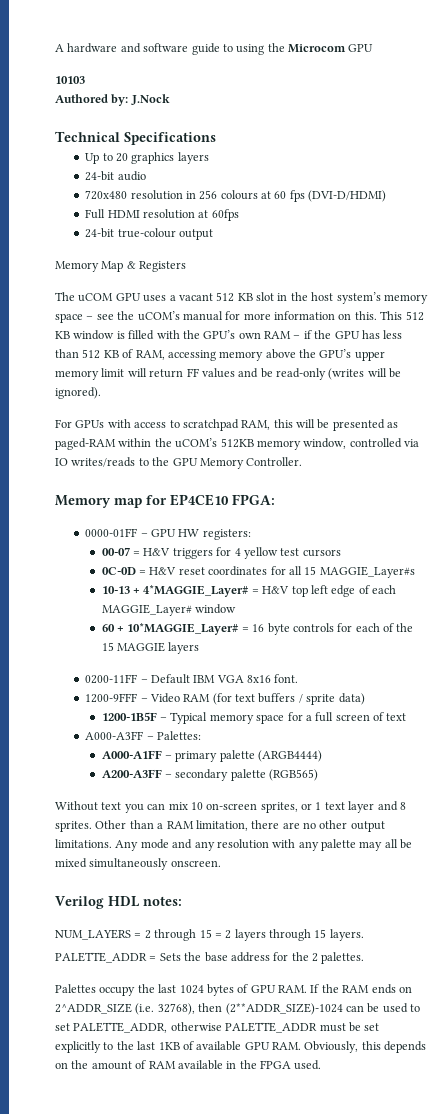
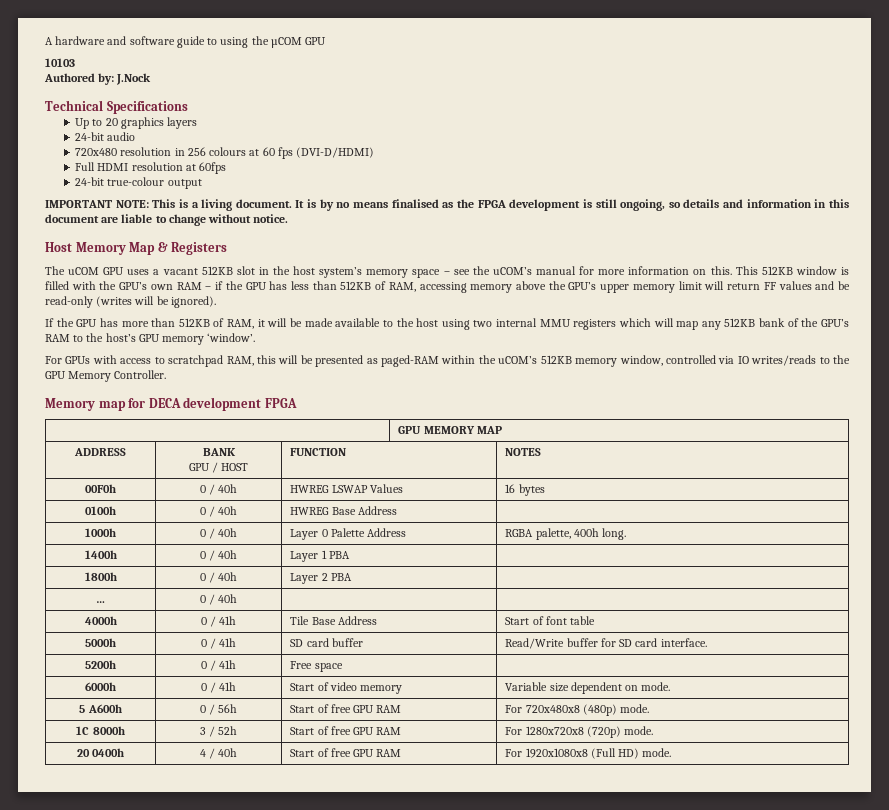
[288,44,346,53] Microcom -> [270,37,302,48] µCOM
(213, 234) none -> [45,199,849,211] [45,214,289,226] [45,242,72,252] IMPORTANT NOTE: This is a living document. It is by no means finalised as the FPGA development is still ongoing, so details and information in this document are liable to change without notice. // Host
[216,292,253,302] 512 KB -> [201,266,233,275] 512KB
[405,311,424,321] [55,331,70,339] 512 KB -> [761,266,793,275] 512KB
[82,349,119,359] 512 KB -> [340,281,372,290] 512KB
(101, 393) none -> [45,318,849,330] [45,333,256,345] // If the GPU has more than 512KB of RAM, it will be made available to the host using two internal MMU registers which will map any 512KB bank of the GPU’s RAM to the host’s GPU memory ‘window’.
[170,494,275,506] [85,528,251,540] [101,547,341,559] [101,566,415,578] [101,585,397,597] [101,604,237,616] [101,623,414,635] [101,642,200,654] [85,674,299,684] [85,693,365,705] [101,712,407,724] [85,731,201,740] [101,750,323,762] [101,769,319,781] [55,801,406,813] [55,820,385,832] [55,839,413,851] [55,858,221,870] [55,896,182,909] [55,929,364,941] [55,952,365,964] [55,984,412,996] [55,1003,420,1015] [55,1022,380,1033] [55,1041,427,1053] [55,1060,322,1070] EP4CE10 FPGA: // 0000-01FF – GPU HW registers: // 00-07 = H&V triggers for 4 yellow test cursors // 0C-0D = H&V reset coordinates for all 15 MAGGIE_Layer#s // 10-13 + 4*MAGGIE_Layer# = H&V top left edge of each MAGGIE_Layer# window // 60 + 10*MAGGIE_Layer# = 16 byte controls for each of the 15 MAGGIE layers // 0200-11FF – Default IBM VGA 8x16 font. // 1200-9FFF – Video RAM (for text buffers / sprite data) // 1200-1B5F – Typical memory space for a full screen of text // A000-A3FF – Palettes: // A000-A1FF – primary palette (ARGB4444) // A200-A3FF – secondary palette (RGB565) // Without text you can mix 10 on-screen sprites, or 1 text layer and 8 sprites. Other than a RAM limitation, there are no other output limitations. Any mode and any resolution with any palette may all be mixed simultaneously onscreen. // Verilog HDL notes: // NUM_LAYERS = 2 through 15 = 2 layers through 15 layers. // PALETTE_ADDR = Sets the base address for the 2 palettes. // Palettes occupy the last 1024 bytes of GPU RAM. If the RAM ends on 2^ADDR_SIZE (i.e. 32768), then (2**ADDR_SIZE)-1024 can be used to set PALETTE_ADDR, otherwise PALETTE_ADDR must be set explicitly to the last 1KB of available GPU RAM. Obviously, this depends on the amount of RAM available in the FPGA used. -> [148,397,297,411] [398,426,502,434] [74,448,126,456] [202,448,236,456] [188,462,249,473] [290,448,347,456] [505,448,542,456] [85,484,116,493] [199,484,238,495] [290,484,403,493] [505,484,545,496] [85,506,116,515] [199,506,238,517] [290,506,397,515] [85,528,116,537] [199,528,238,539] [290,528,407,540] [505,528,627,540] [84,550,117,559] [199,550,238,561] [290,550,350,562] [84,572,117,581] [199,572,238,583] [290,573,352,584] [96,601,105,603] [199,594,238,605] [84,616,117,625] [200,616,237,627] [290,616,377,625] [505,616,596,625] [85,638,116,647] [200,638,237,649] [290,638,363,647] [505,638,707,649] [85,660,116,669] [200,660,237,671] [290,661,343,672] [85,682,116,691] [200,682,237,693] [290,682,403,694] [505,682,671,694] [79,704,122,713] [199,704,238,715] [290,704,402,713] [505,704,650,716] [76,726,125,735] [199,726,238,737] [290,726,402,735] [505,726,654,738] [76,748,125,757] [199,748,238,759] [290,748,402,757] [505,748,672,759] DECA development FPGA // | GPU MEMORY MAP // ADDRESS | BANK // GPU / HOST | FUNCTION | NOTES // 00F0h | 0 / 40h | HWREG LSWAP Values | 16 bytes // 0100h | 0 / 40h | HWREG Base Address | // 1000h | 0 / 40h | Layer 0 Palette Address | RGBA palette, 400h long. // 1400h | 0 / 40h | Layer 1 PBA | // 1800h | 0 / 40h | Layer 2 PBA | // … | 0 / 40h | | // 4000h | 0 / 41h | Tile Base Address | Start of font table // 5000h | 0 / 41h | SD card buffer | Read/Write buffer for SD card interface. // 5200h | 0 / 41h | Free space | // 6000h | 0 / 41h | Start of video memory | Variable size dependent on mode. // 5 A600h | 0 / 56h | Start of free GPU RAM | For 720x480x8 (480p) mode. // 1C 8000h | 3 / 52h | Start of free GPU RAM | For 1280x720x8 (720p) mode. // 20 0400h | 4 / 40h | Start of free GPU RAM | For 1920x1080x8 (Full HD) mode.

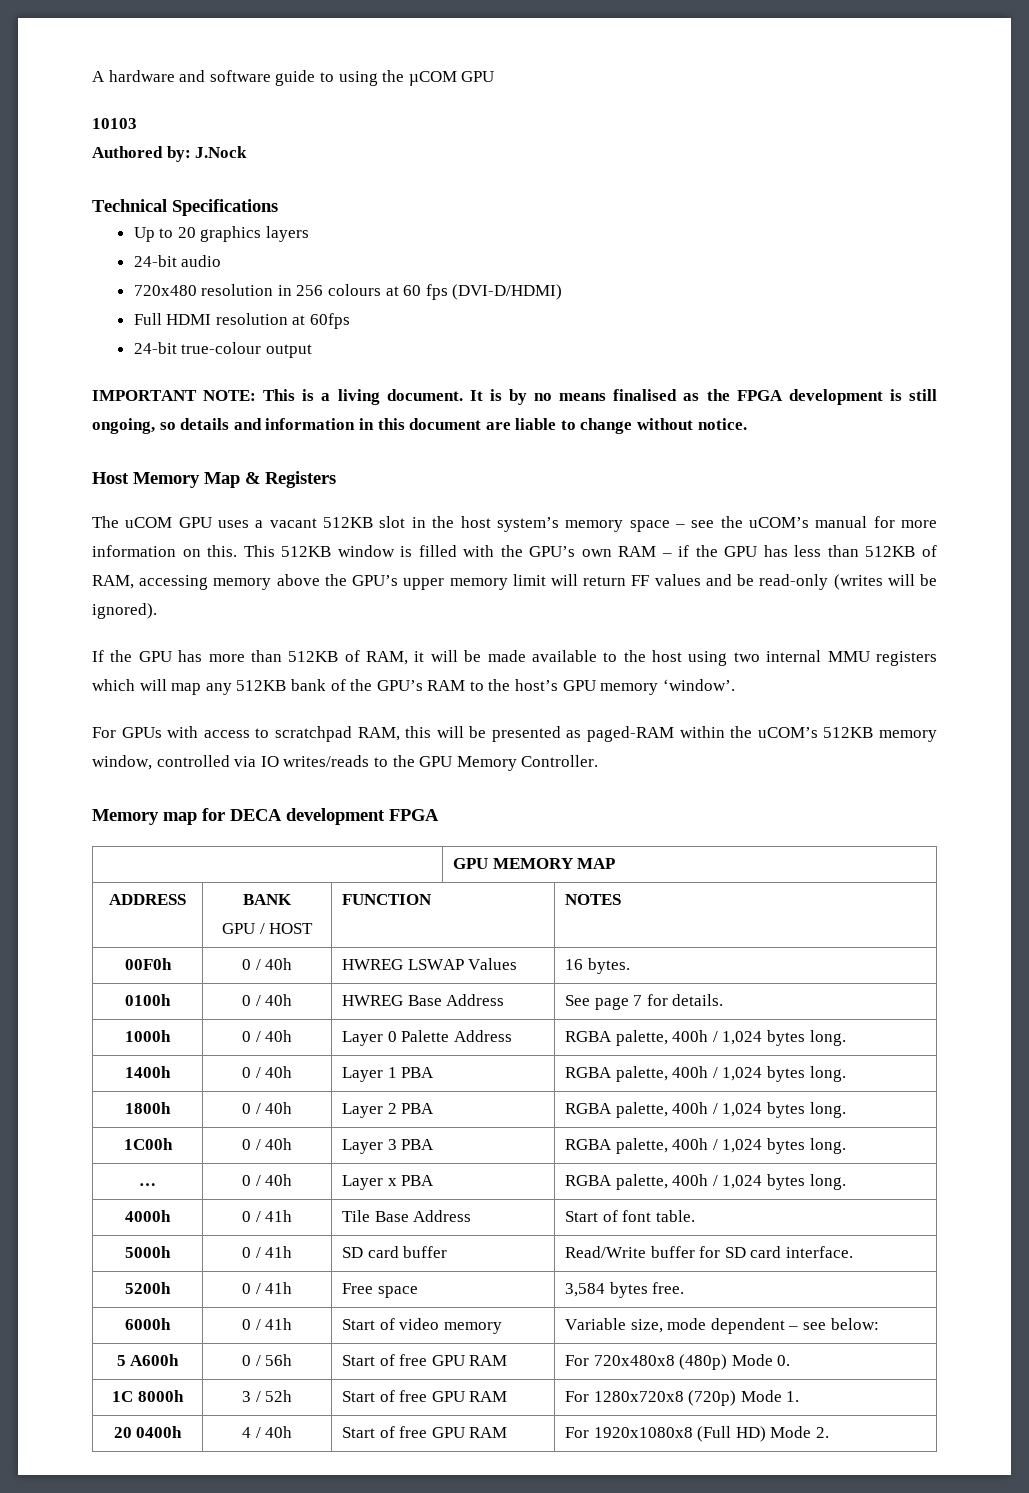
[518,484,545,496] bytes -> [587,958,630,974] bytes.
(397, 510) none -> [565,994,724,1010] See page 7 for details.
(599, 532) none -> [712,1030,806,1046] / 1,024 bytes
(350, 555) none -> [565,1066,846,1082] RGBA palette, 400h / 1,024 bytes long.
[96,601,105,603] [199,594,238,605] // … | 0 / 40h | | -> [565,1102,846,1118] [123,1138,173,1150] [241,1138,293,1150] [342,1139,435,1154] [565,1138,846,1154] [139,1183,156,1186] [241,1174,293,1186] [342,1175,435,1190] [565,1174,846,1190] RGBA palette, 400h / 1,024 bytes long. // 1C00h | 0 / 40h | Layer 3 PBA | RGBA palette, 400h / 1,024 bytes long. // … | 0 / 40h | Layer x PBA | RGBA palette, 400h / 1,024 bytes long.
[570,616,596,625] table -> [655,1210,695,1222] table.
(343, 667) none -> [565,1282,685,1298] 3,584 bytes free.
[549,682,671,694] size dependent on mode. -> [630,1318,879,1334] size, mode dependent – see below:
[620,704,650,713] mode. -> [731,1354,791,1366] Mode 0.
[624,726,654,735] mode. -> [740,1390,800,1402] Mode 1.
[642,748,672,757] mode. -> [770,1426,830,1438] Mode 2.

